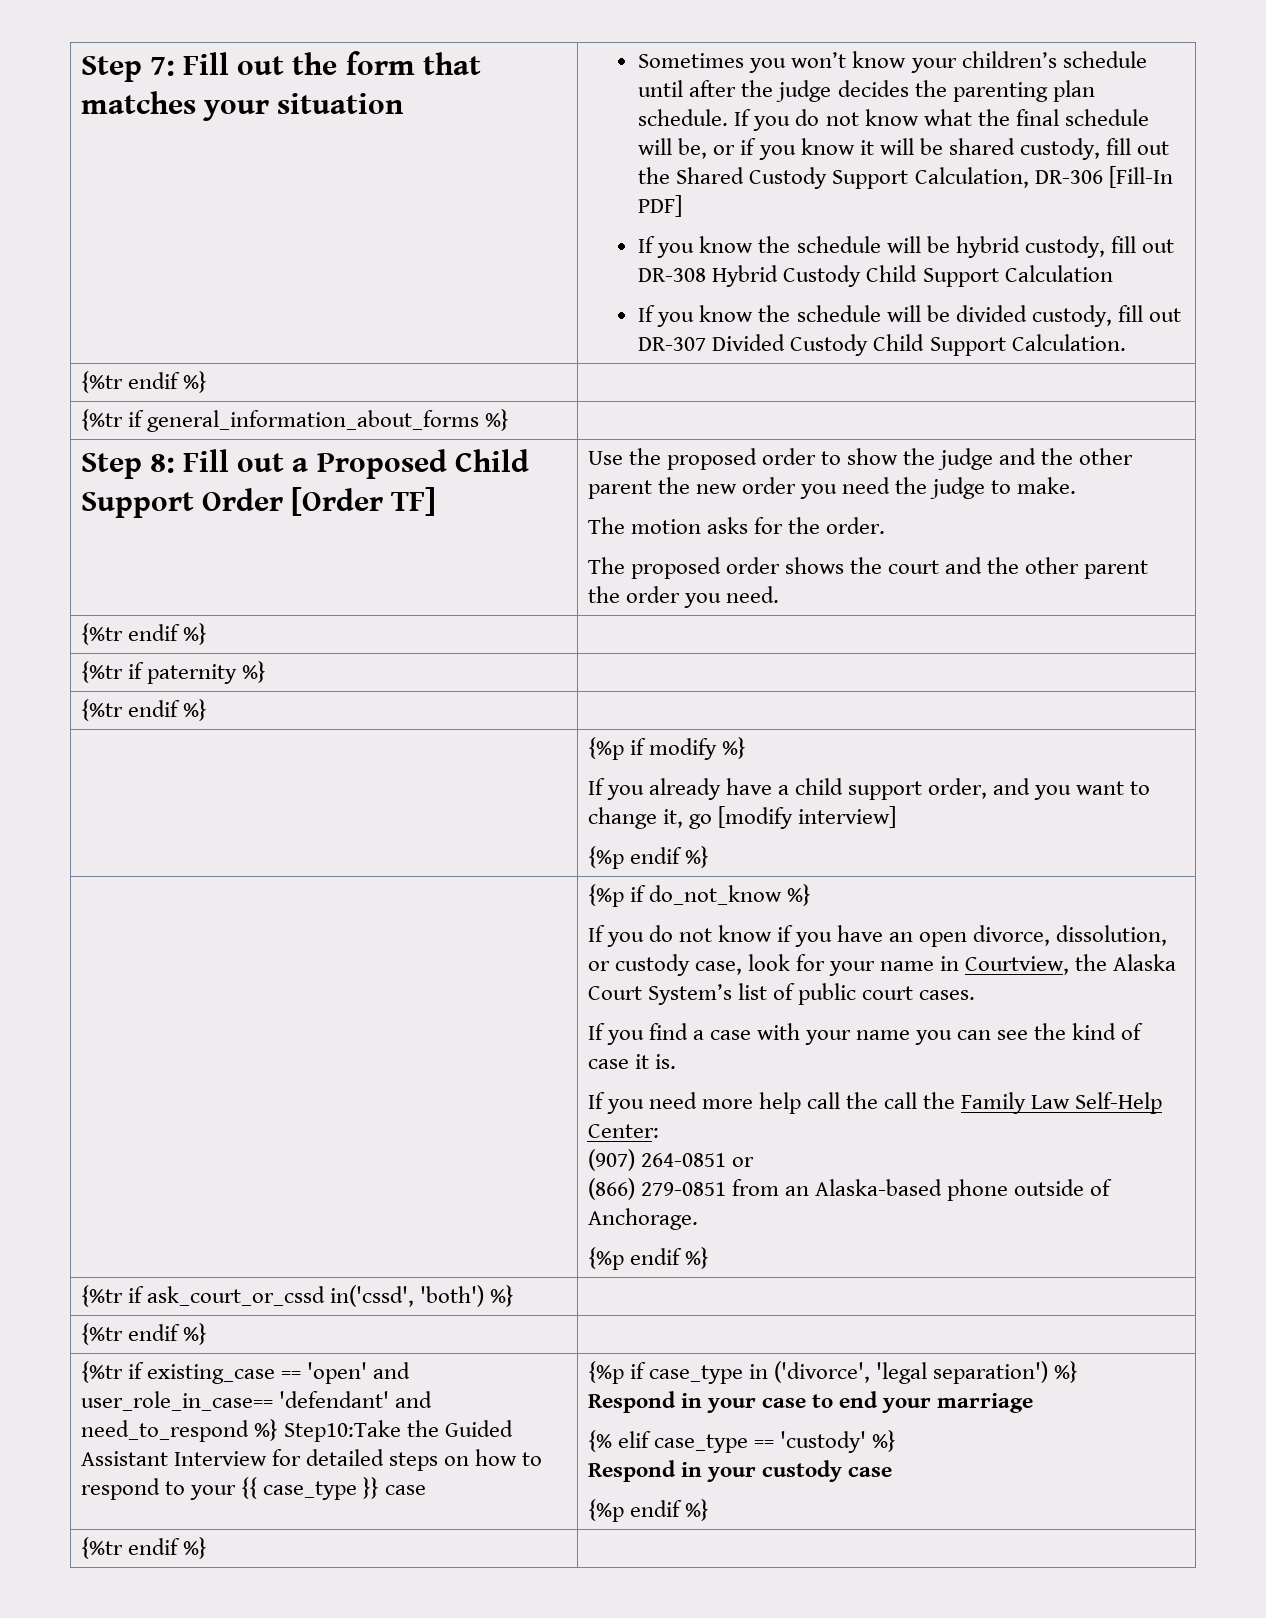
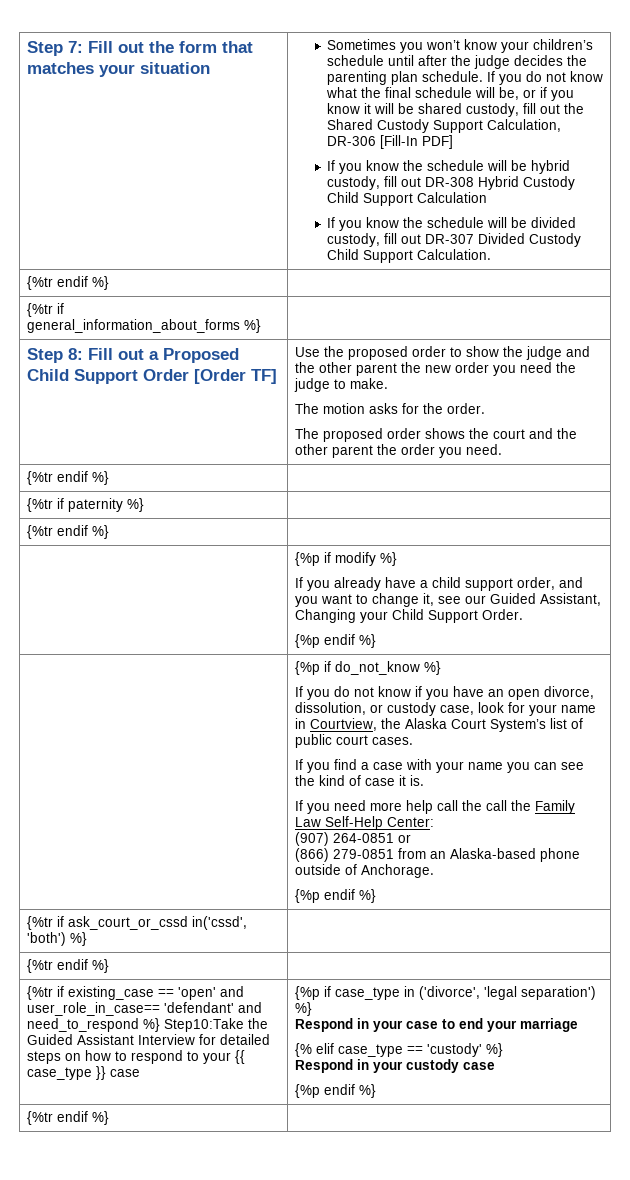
[688,806,896,829] go [modify interview] -> [437,593,601,606] [294,609,523,623] see our Guided Assistant, Changing your Child Support Order.

